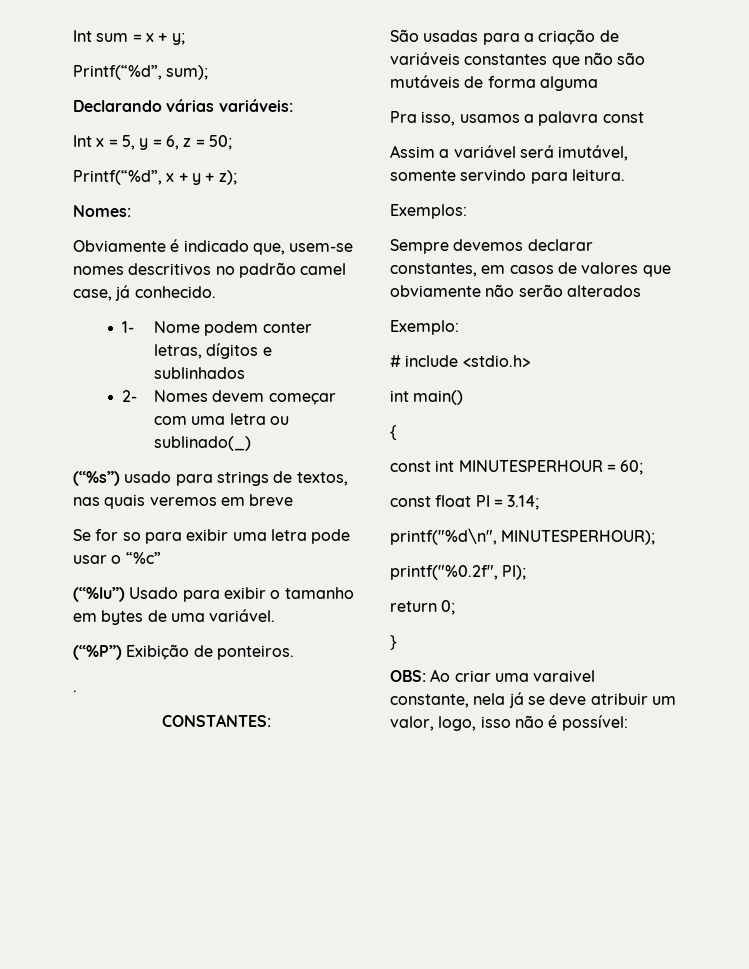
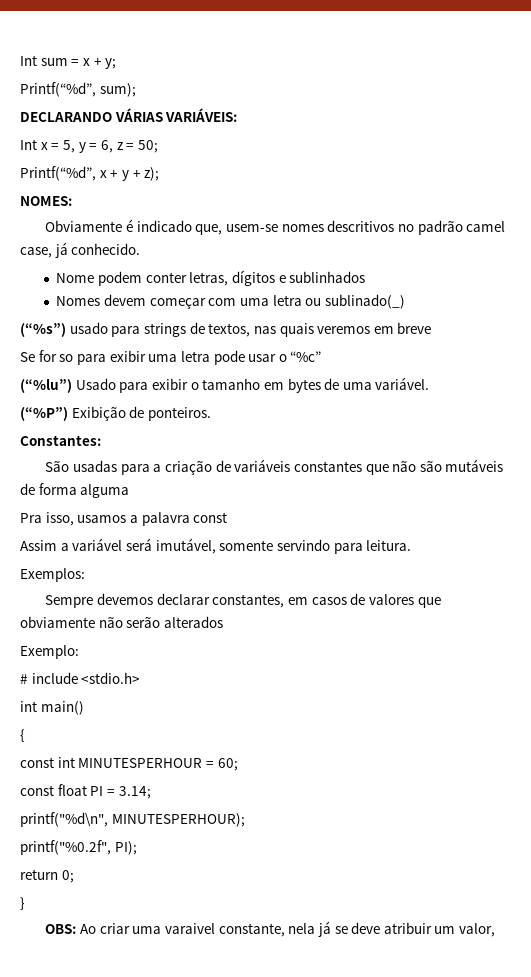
[73,99,293,112] Declarando várias variáveis: -> [20,108,238,122] DECLARANDO VÁRIAS VARIÁVEIS:
[73,205,131,217] Nomes: -> [20,196,72,206] NOMES:
[122,321,135,333] 1- -> (141, 249) none
[122,390,138,402] 2- -> (366, 277) none
[73,690,77,692] [161,714,271,727] . // CONSTANTES: -> [20,435,101,446] Constantes:
[438,715,628,731] logo, isso não é possível: -> (496, 930) none

